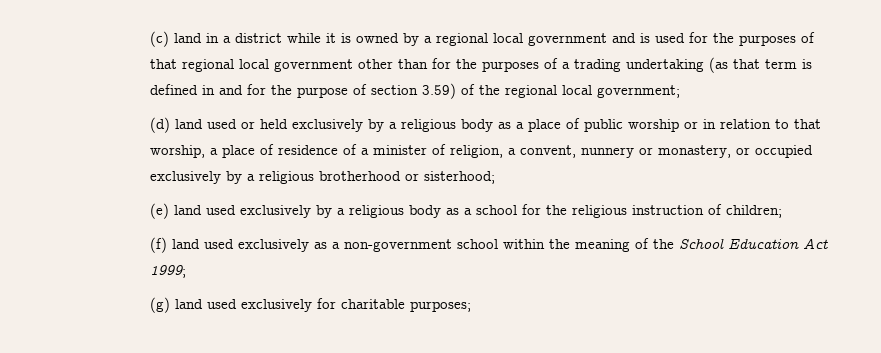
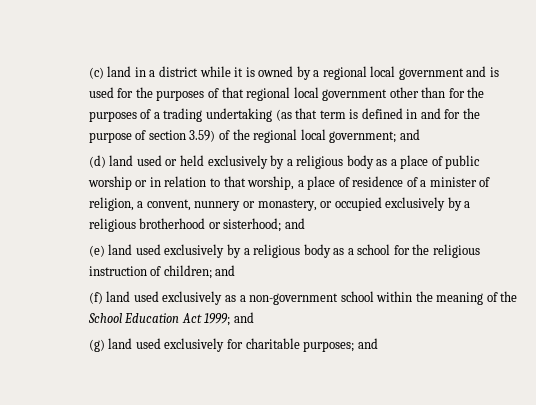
(680, 91) none -> [399,129,420,140] and
(495, 177) none -> [284,218,305,229] and
(782, 211) none -> [215,265,236,276] and
(186, 271) none -> [233,312,254,323] and
(471, 306) none -> [357,338,378,349] and

